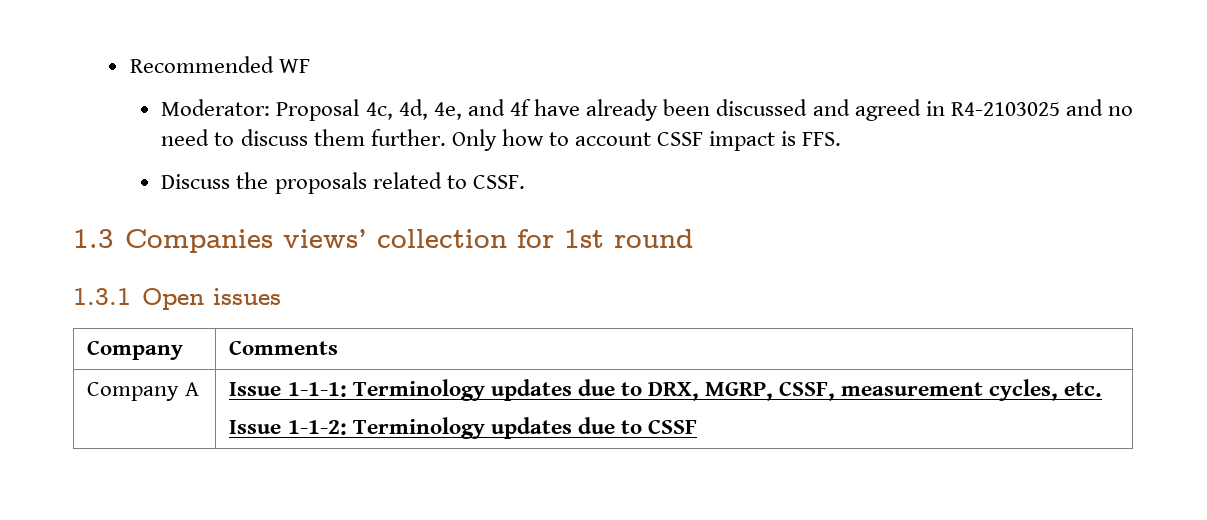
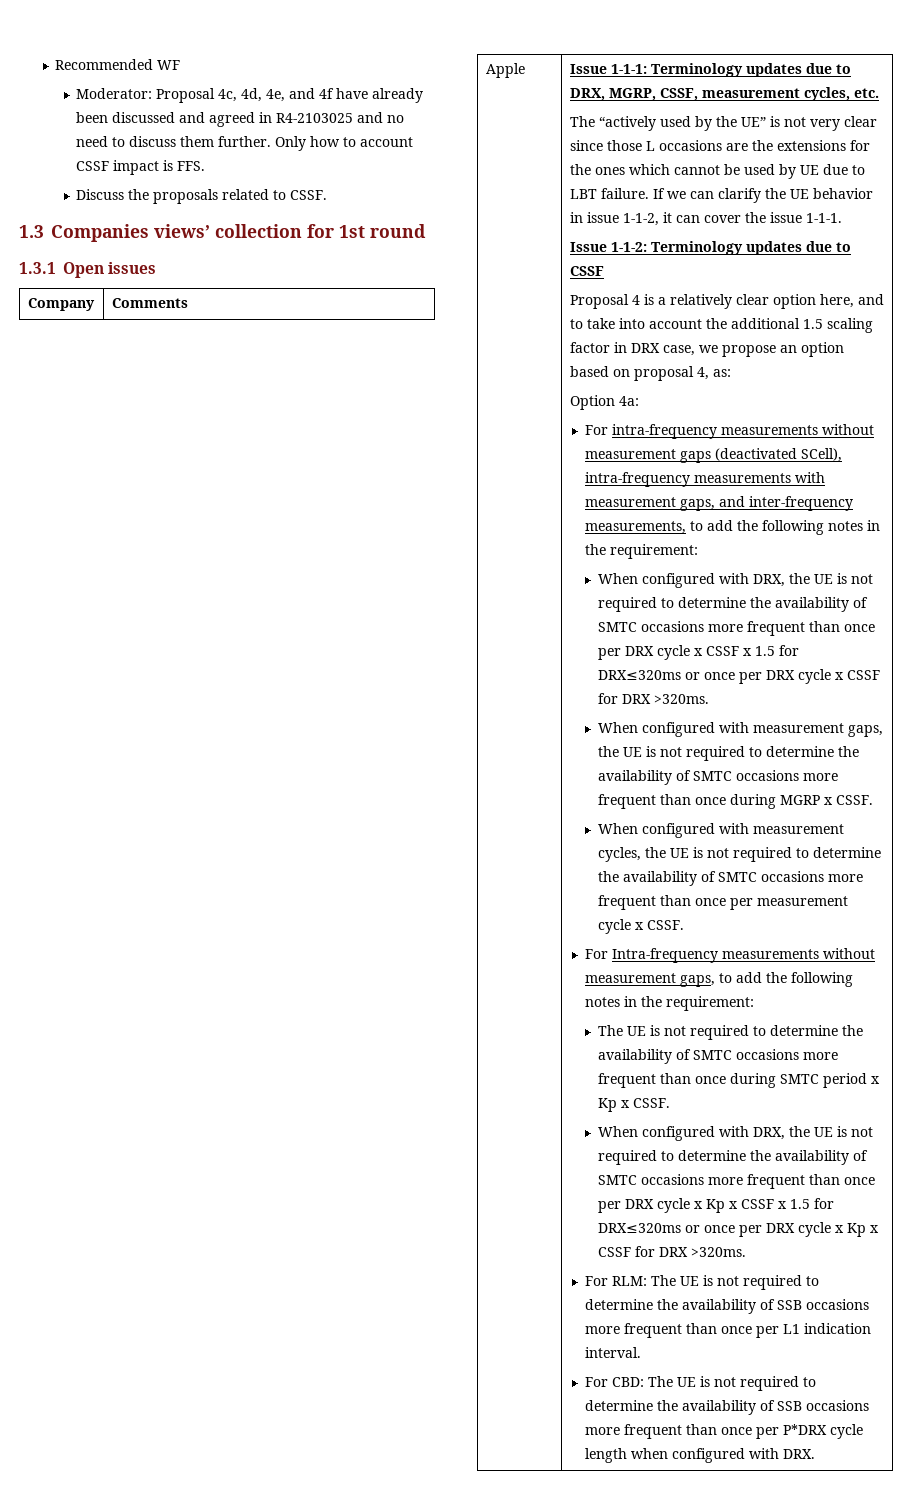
[87,382,199,401] Company A -> [485,63,525,78] Apple
(1103, 389) none -> [569,116,877,131] [569,140,870,151] [569,164,865,179] [569,188,873,203] [569,212,842,226] // The “actively used by the UE” is not very clear since those L occasions are the extensions for the ones which cannot be used by UE due to LBT failure. If we can clarify the UE behavior in issue 1-1-2, it can cover the issue 1-1-1.
(697, 426) none -> [569,294,884,309] [569,318,873,333] [569,342,844,357] [569,366,731,381] [569,395,639,410] [585,424,875,439] [585,448,843,463] [585,472,826,487] [585,496,854,511] [585,520,881,535] [585,544,699,559] [597,573,873,588] [597,597,868,612] [597,621,875,636] [597,645,799,660] [597,669,880,684] [597,693,709,704] [597,722,883,737] [597,746,859,761] [597,770,838,785] [597,794,873,809] [597,823,844,838] [597,847,881,862] [597,871,863,886] [597,895,848,910] [597,919,684,934] [585,948,876,963] [585,972,854,987] [585,996,755,1011] [597,1025,863,1040] [597,1049,838,1064] [597,1073,880,1088] [597,1098,670,1112] [597,1126,873,1141] [597,1150,868,1165] [597,1174,875,1189] [597,1198,834,1213] [597,1222,879,1237] [597,1246,746,1257] [585,1275,820,1290] [585,1299,870,1314] [585,1323,872,1338] [585,1347,642,1358] [585,1376,817,1391] [585,1400,870,1415] [585,1424,864,1439] [585,1448,816,1463] // Proposal 4 is a relatively clear option here, and to take into account the additional 1.5 scaling factor in DRX case, we propose an option based on proposal 4, as: // Option 4a: // For intra-frequency measurements without measurement gaps (deactivated SCell), intra-frequency measurements with measurement gaps, and inter-frequency measurements, to add the following notes in the requirement: // When configured with DRX, the UE is not required to determine the availability of SMTC occasions more frequent than once per DRX cycle x CSSF x 1.5 for DRX≤320ms or once per DRX cycle x CSSF for DRX >320ms. // When configured with measurement gaps, the UE is not required to determine the availability of SMTC occasions more frequent than once during MGRP x CSSF. // When configured with measurement cycles, the UE is not required to determine the availability of SMTC occasions more frequent than once per measurement cycle x CSSF. // For Intra-frequency measurements without measurement gaps, to add the following notes in the requirement: // The UE is not required to determine the availability of SMTC occasions more frequent than once during SMTC period x Kp x CSSF. // When configured with DRX, the UE is not required to determine the availability of SMTC occasions more frequent than once per DRX cycle x Kp x CSSF x 1.5 for DRX≤320ms or once per DRX cycle x Kp x CSSF for DRX >320ms. // For RLM: The UE is not required to determine the availability of SSB occasions more frequent than once per L1 indication interval. // For CBD: The UE is not required to determine the availability of SSB occasions more frequent than once per P*DRX cycle length when configured with DRX.

